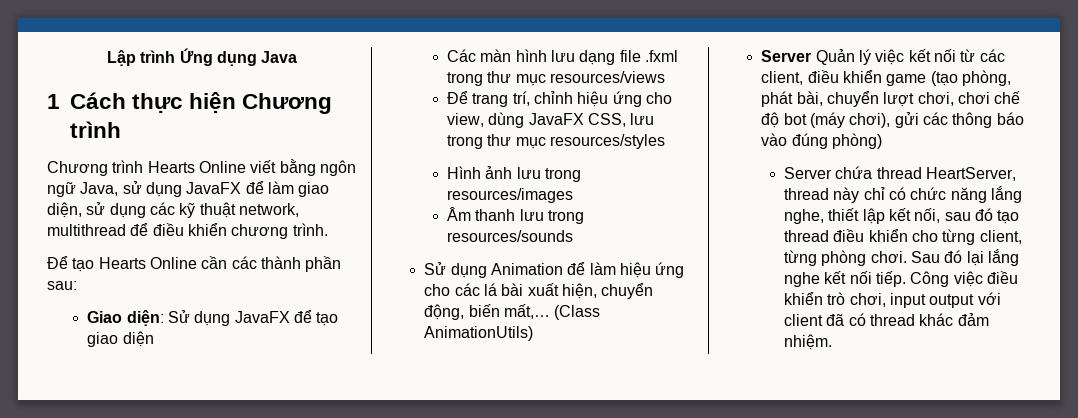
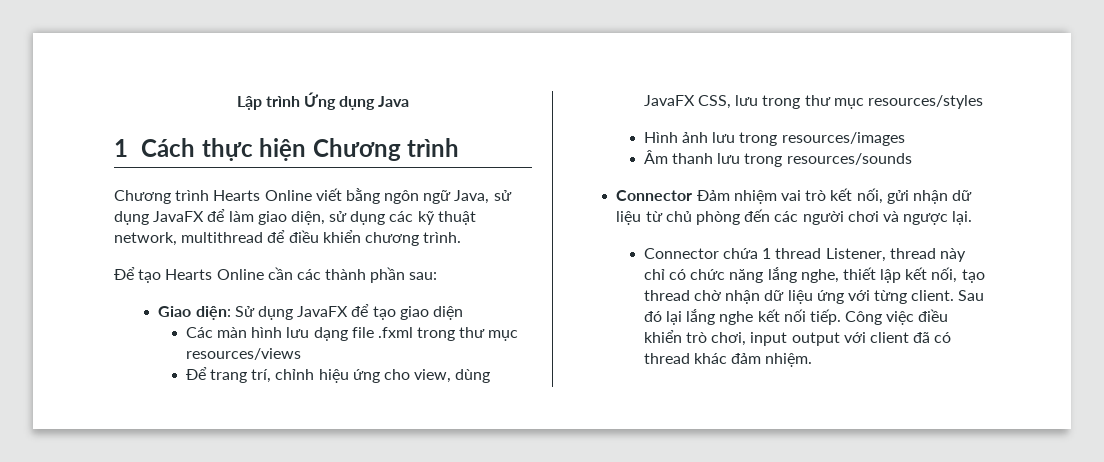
[424,262,685,278] [424,283,654,299] [424,304,601,320] [424,326,534,341] [761,49,1005,65] [761,70,1011,86] [761,91,1021,107] [761,112,1024,128] [761,133,882,149] [783,166,1016,181] Sử dụng Animation để làm hiệu ứng cho các lá bài xuất hiện, chuyển động, biến mất,… (Class AnimationUtils) // Server Quản lý việc kết nối từ các client, điều khiển game (tạo phòng, phát bài, chuyển lượt chơi, chơi chế độ bot (máy chơi), gửi các thông báo vào đúng phòng) // Server chứa thread HeartServer, -> [616,188,973,204] [616,209,973,225] [643,248,886,262] Connector Đảm nhiệm vai trò kết nối, gửi nhận dữ liệu từ chủ phòng đến các người chơi và ngược lại. // Connector chứa 1 thread Listener,
[944,208,1020,224] [783,229,1022,245] [783,250,907,266] sau đó tạo thread điều khiển cho từng client, từng phòng chơi. -> [961,269,985,283] [643,290,955,304] tạo thread chờ nhận dữ liệu ứng với từng client.

